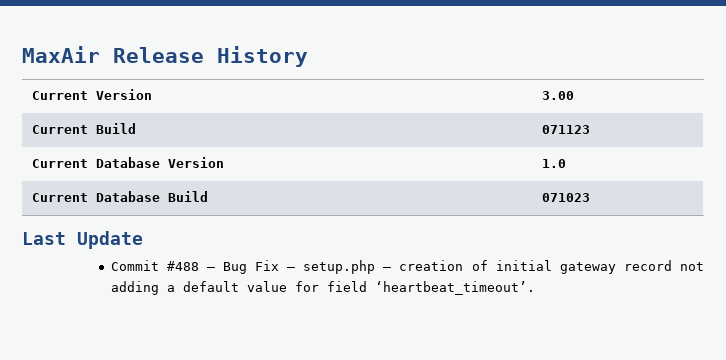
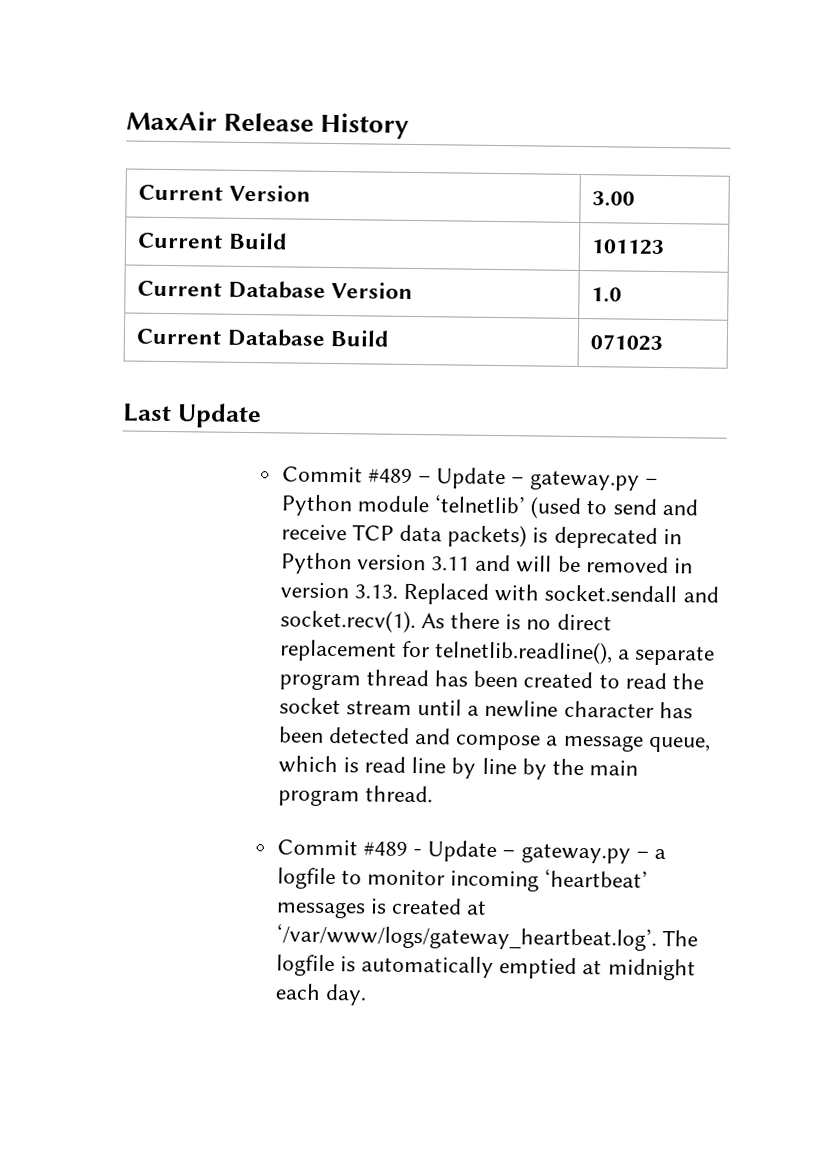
[541,125,590,134] 071123 -> [591,239,666,256] 101123
[166,260,705,274] [110,281,535,295] #488 – Bug Fix – setup.php – creation of initial gateway record not adding a default value for field ‘heartbeat_timeout’. -> [367,467,658,491] [280,494,698,520] [280,524,682,549] [280,552,694,575] [279,582,719,605] [279,609,612,634] [279,639,716,666] [278,669,705,691] [278,697,693,719] [278,726,711,753] [277,755,639,780] [277,785,433,807] [276,839,667,864] [276,867,649,892] [275,897,488,919] [275,923,698,951] [275,954,696,981] [274,983,367,1006] #489 – Update – gateway.py – Python module ‘telnetlib’ (used to send and receive TCP data packets) is deprecated in Python version 3.11 and will be removed in version 3.13. Replaced with socket.sendall and socket.recv(1). As there is no direct replacement for telnetlib.readline(), a separate program thread has been created to read the socket stream until a newline character has been detected and compose a message queue, which is read line by line by the main program thread. // Commit #489 - Update – gateway.py – a logfile to monitor incoming ‘heartbeat’ messages is created at ‘/var/www/logs/gateway_heartbeat.log’. The logfile is automatically emptied at midnight each day.

